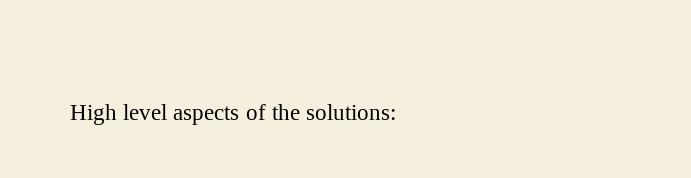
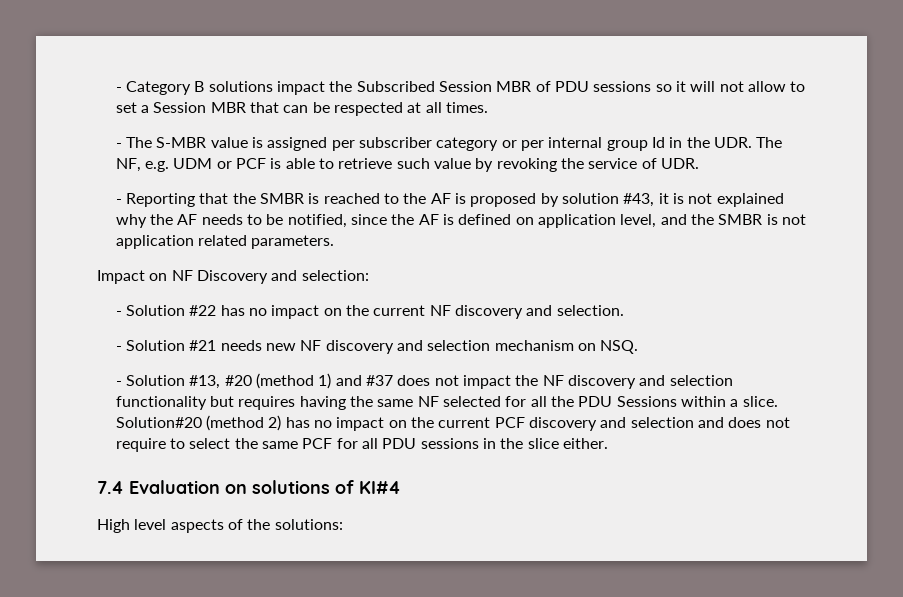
(70, 114) none -> [115,81,806,95] [115,102,489,116] [115,137,783,151] [115,158,699,172] [115,193,784,207] [115,214,806,228] [115,235,335,249] [97,270,369,284] [115,305,624,319] [115,340,639,354] [115,373,733,389] [115,396,778,410] [115,415,790,431] [115,438,609,452] [97,480,401,494] - Category B solutions impact the Subscribed Session MBR of PDU sessions so it will not allow to set a Session MBR that can be respected at all times. // - The S-MBR value is assigned per subscriber category or per internal group Id in the UDR. The NF, e.g. UDM or PCF is able to retrieve such value by revoking the service of UDR. // - Reporting that the SMBR is reached to the AF is proposed by solution #43, it is not explained why the AF needs to be notified, since the AF is defined on application level, and the SMBR is not application related parameters. // Impact on NF Discovery and selection: // - Solution #22 has no impact on the current NF discovery and selection. // - Solution #21 needs new NF discovery and selection mechanism on NSQ. // - Solution #13, #20 (method 1) and #37 does not impact the NF discovery and selection functionality but requires having the same NF selected for all the PDU Sessions within a slice. Solution#20 (method 2) has no impact on the current PCF discovery and selection and does not require to select the same PCF for all PDU sessions in the slice either. // 7.4 Evaluation on solutions of KI#4 //

